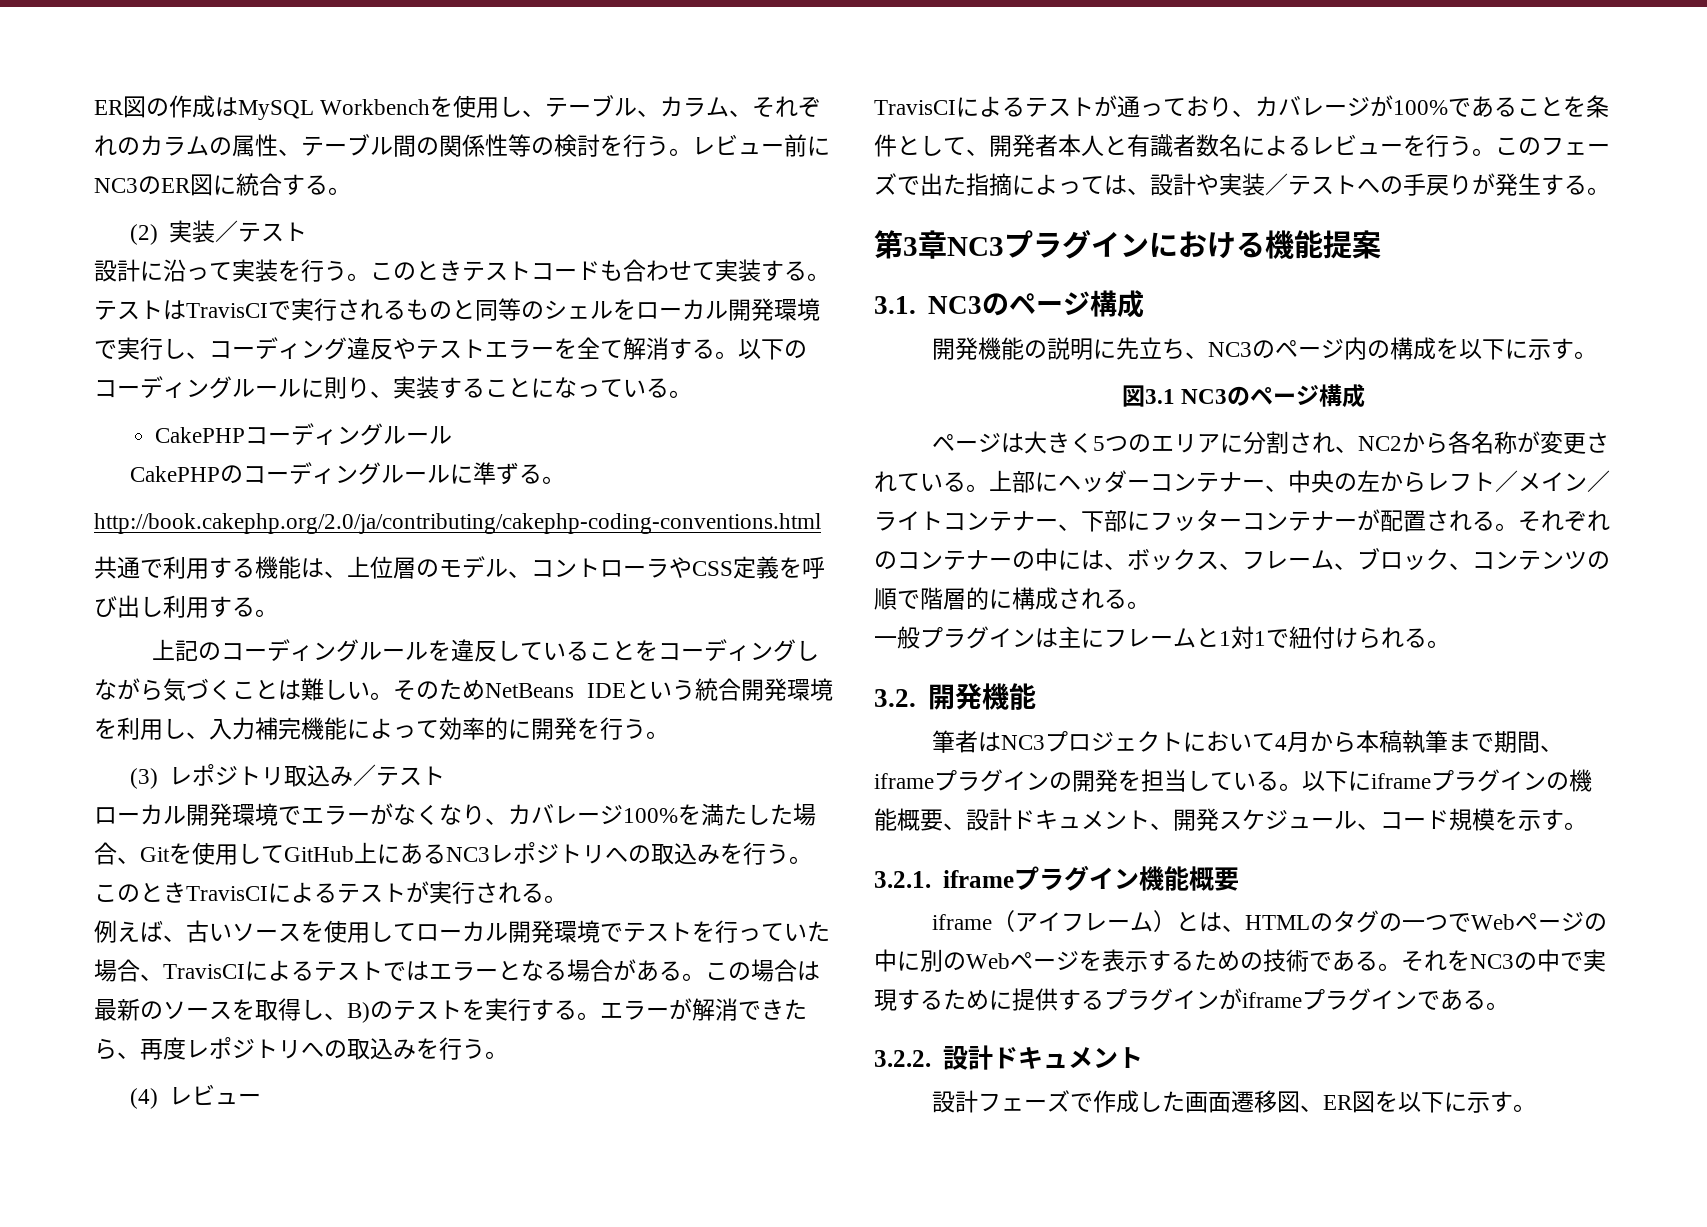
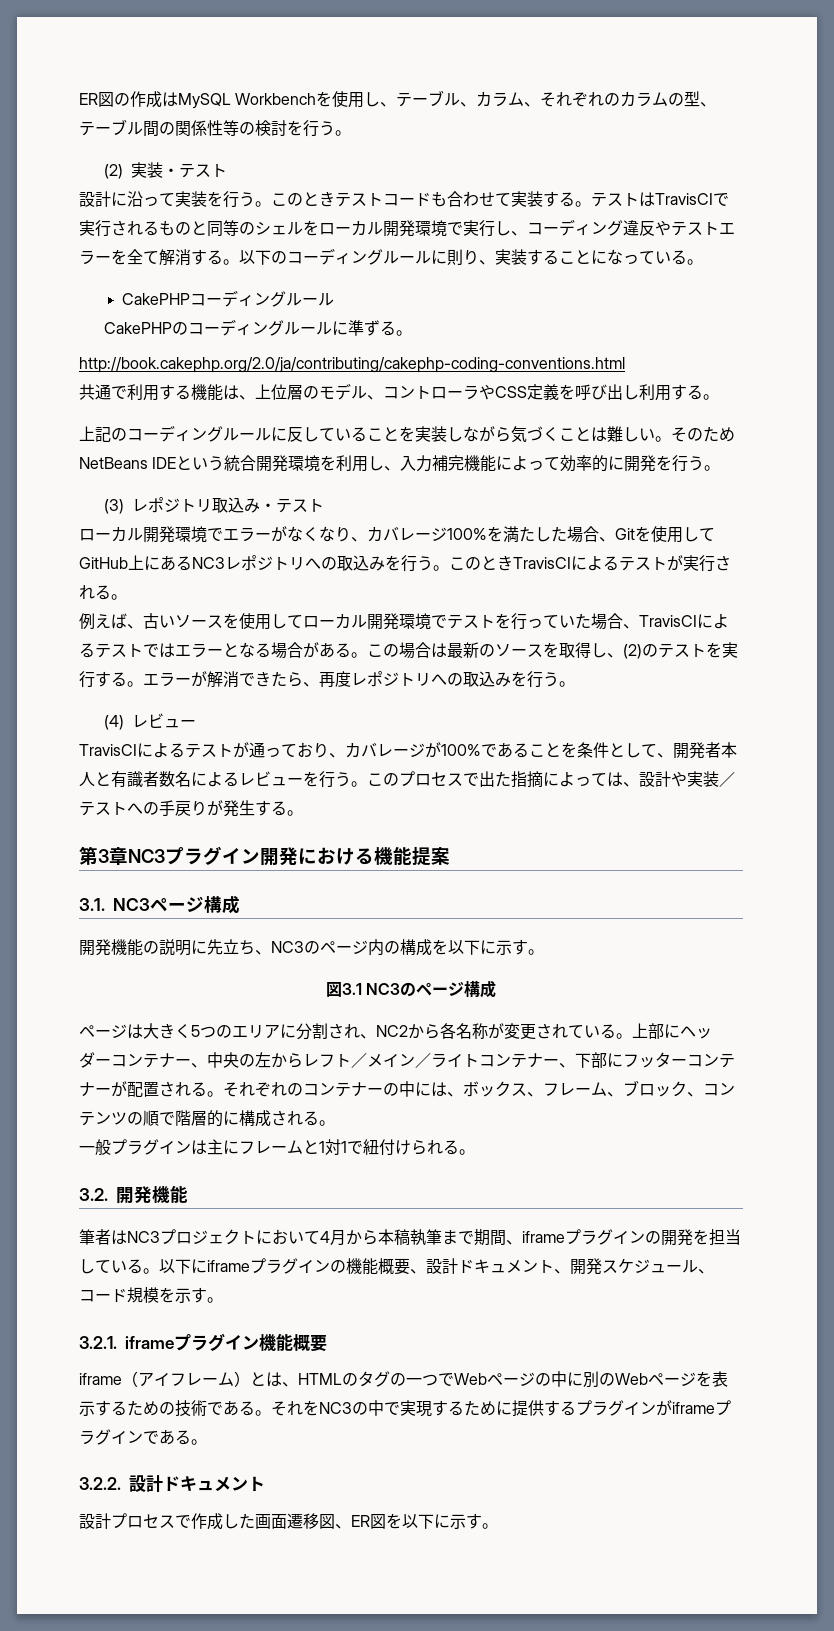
[232,134,278,157] 属性 -> [684,91,701,107] 型
[692,134,830,157] [94,173,351,196] レビュー前にNC3のER図に統合する。 -> (351, 133) none
[215,220,239,242] ／ -> [163,168,180,176] ・
[427,639,474,662] を違 -> [271,427,287,441] に
[657,639,796,662] コーディング -> [415,426,447,442] 実装
[353,764,377,786] ／ -> [260,503,277,511] ・
[347,1002,370,1023] B) -> [623,644,642,659] (2)
[1541,137,1610,156] [874,173,897,195] フェーズ -> [399,771,463,787] プロセス
(1149, 245) none -> [260,847,298,866] 開発
[981,293,1009,316] の -> (150, 904) none
[977,1090,1070,1112] フェーズ -> [111,1513,175,1529] プロセス

